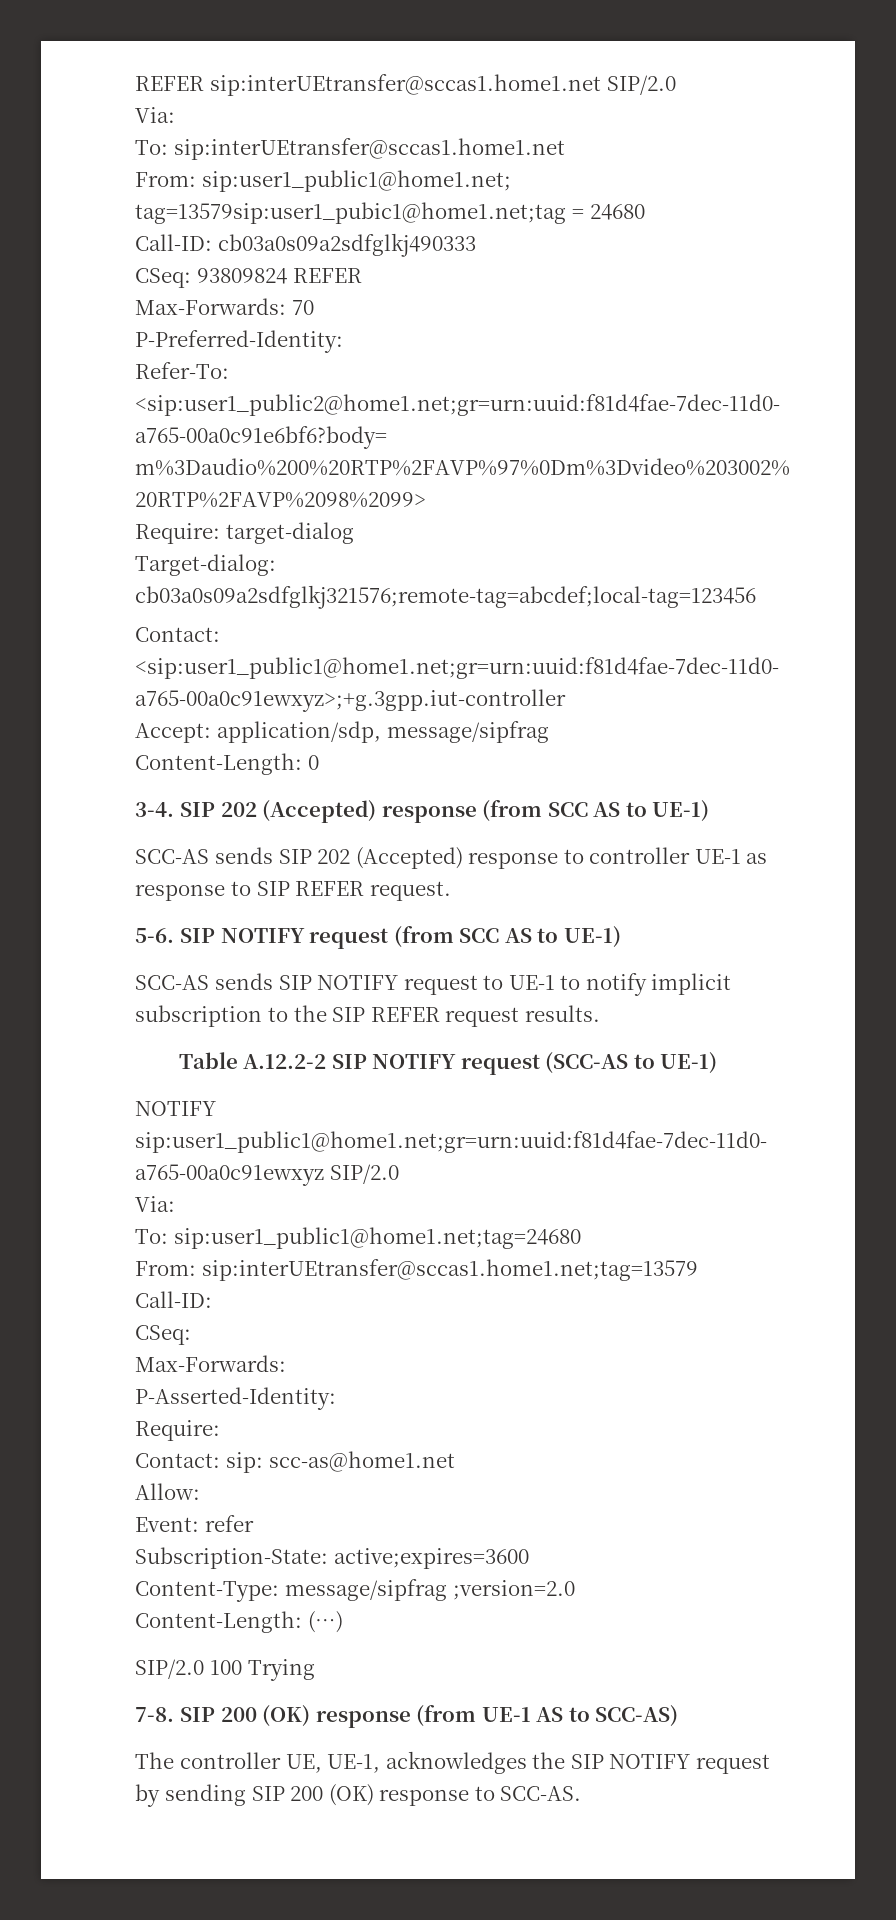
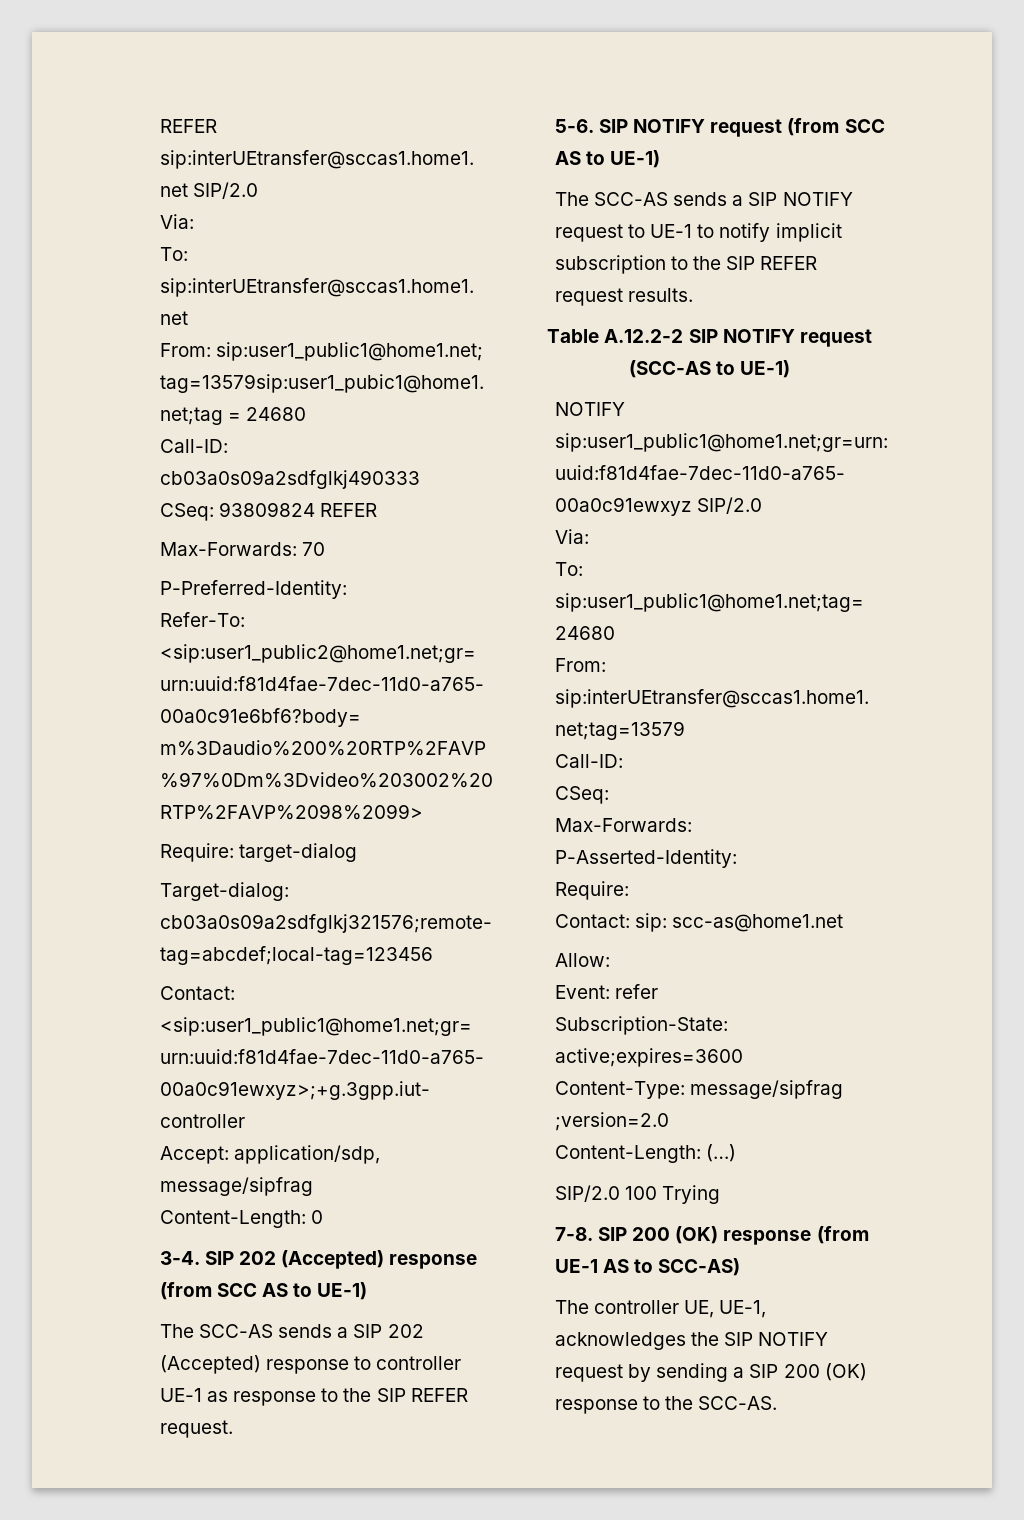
[135,847,273,864] SCC-AS sends -> [159,1324,349,1338] The SCC-AS sends a
(251, 888) none -> [343,1388,372,1402] the
[135,973,273,990] SCC-AS sends -> [554,192,744,206] The SCC-AS sends a
(246, 1795) none -> [733,1367,745,1378] a
(495, 1793) none -> [665,1396,694,1410] the

